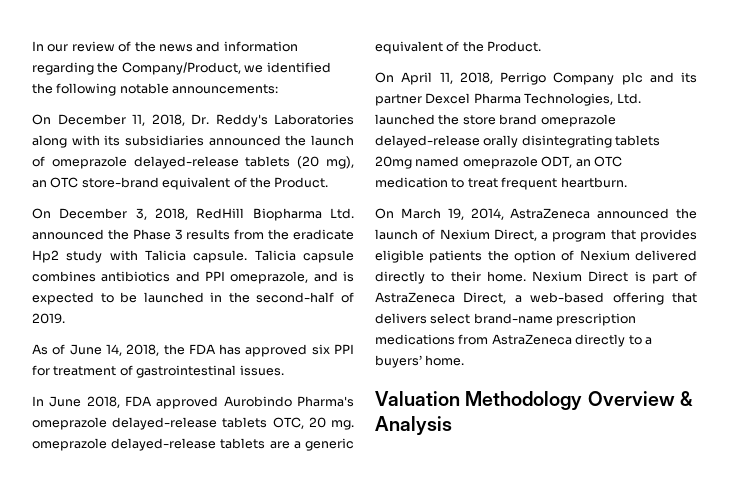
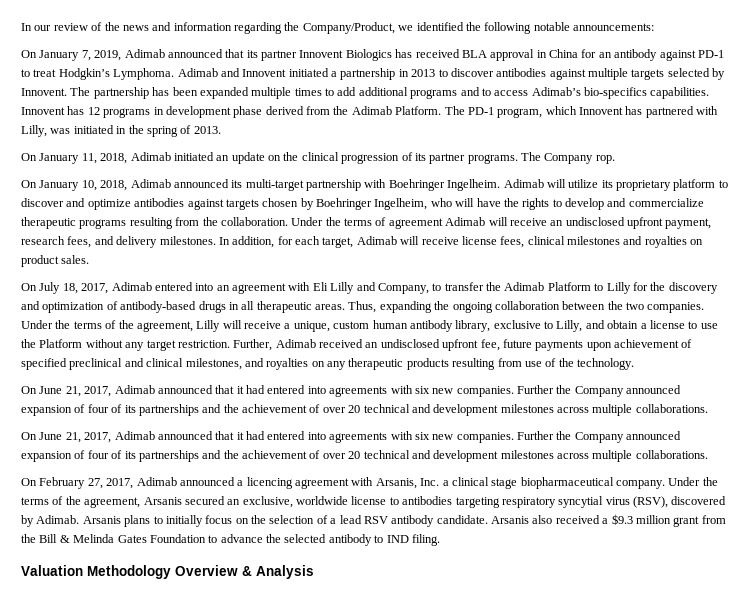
[57,114,354,127] [32,135,354,148] [32,156,354,169] [32,177,329,190] [32,208,354,221] [32,229,354,240] [32,250,354,263] [32,271,354,284] [32,292,354,305] [32,313,65,324] [32,344,355,357] [32,365,284,378] [32,396,354,409] [32,417,354,430] [32,438,354,451] [375,41,542,54] [375,72,697,85] [375,93,641,106] [375,114,616,127] [375,135,661,148] [375,156,622,169] [375,177,627,190] [375,208,697,220] [375,229,697,242] [375,250,697,263] [375,271,697,284] [375,292,697,305] [375,313,637,326] [375,334,652,347] [375,355,465,368] December 11, 2018, Dr. Reddy's Laboratories along with its subsidiaries announced the launch of omeprazole delayed-release tablets (20 mg), an OTC store-brand equivalent of the Product. // On December 3, 2018, RedHill Biopharma Ltd. announced the Phase 3 results from the eradicate Hp2 study with Talicia capsule. Talicia capsule combines antibiotics and PPI omeprazole, and is expected to be launched in the second-half of 2019. // As of June 14, 2018, the FDA has approved six PPI for treatment of gastrointestinal issues. // In June 2018, FDA approved Aurobindo Pharma's omeprazole delayed-release tablets OTC, 20 mg. omeprazole delayed-release tablets are a generic equivalent of the Product. // On April 11, 2018, Perrigo Company plc and its partner Dexcel Pharma Technologies, Ltd. launched the store brand omeprazole delayed-release orally disintegrating tablets 20mg named omeprazole ODT, an OTC medication to treat frequent heartburn. // On March 19, 2014, AstraZeneca announced the launch of Nexium Direct, a program that provides eligible patients the option of Nexium delivered directly to their home. Nexium Direct is part of AstraZeneca Direct, a web-based offering that delivers select brand-name prescription medications from AstraZeneca directly to a buyers’ home. -> [39,49,724,61] [21,68,726,80] [21,87,710,99] [21,106,719,118] [21,125,221,137] [21,152,615,164] [21,179,728,191] [21,198,704,210] [21,217,712,229] [21,236,704,248] [21,255,90,267] [21,282,718,294] [21,301,705,313] [21,320,718,332] [21,339,693,351] [21,358,634,370] [21,385,682,397] [21,404,708,416] [21,431,682,443] [21,450,708,462] [21,477,718,489] [21,496,727,508] [21,514,726,527] [21,534,440,546] January 7, 2019, Adimab announced that its partner Innovent Biologics has received BLA approval in China for an antibody against PD-1 to treat Hodgkin’s Lymphoma. Adimab and Innovent initiated a partnership in 2013 to discover antibodies against multiple targets selected by Innovent. The partnership has been expanded multiple times to add additional programs and to access Adimab’s bio-specifics capabilities. Innovent has 12 programs in development phase derived from the Adimab Platform. The PD-1 program, which Innovent has partnered with Lilly, was initiated in the spring of 2013. // On January 11, 2018, Adimab initiated an update on the clinical progression of its partner programs. The Company rop. // On January 10, 2018, Adimab announced its multi-target partnership with Boehringer Ingelheim. Adimab will utilize its proprietary platform to discover and optimize antibodies against targets chosen by Boehringer Ingelheim, who will have the rights to develop and commercialize therapeutic programs resulting from the collaboration. Under the terms of agreement Adimab will receive an undisclosed upfront payment, research fees, and delivery milestones. In addition, for each target, Adimab will receive license fees, clinical milestones and royalties on product sales. // On July 18, 2017, Adimab entered into an agreement with Eli Lilly and Company, to transfer the Adimab Platform to Lilly for the discovery and optimization of antibody-based drugs in all therapeutic areas. Thus, expanding the ongoing collaboration between the two companies. Under the terms of the agreement, Lilly will receive a unique, custom human antibody library, exclusive to Lilly, and obtain a license to use the Platform without any target restriction. Further, Adimab received an undisclosed upfront fee, future payments upon achievement of specified preclinical and clinical milestones, and royalties on any therapeutic products resulting from use of the technology. // On June 21, 2017, Adimab announced that it had entered into agreements with six new companies. Further the Company announced expansion of four of its partnerships and the achievement of over 20 technical and development milestones across multiple collaborations. // On June 21, 2017, Adimab announced that it had entered into agreements with six new companies. Further the Company announced expansion of four of its partnerships and the achievement of over 20 technical and development milestones across multiple collaborations. // On February 27, 2017, Adimab announced a licencing agreement with Arsanis, Inc. a clinical stage biopharmaceutical company. Under the terms of the agreement, Arsanis secured an exclusive, worldwide license to antibodies targeting respiratory syncytial virus (RSV), discovered by Adimab. Arsanis plans to initially focus on the selection of a lead RSV antibody candidate. Arsanis also received a $9.3 million grant from the Bill & Melinda Gates Foundation to advance the selected antibody to IND filing.

